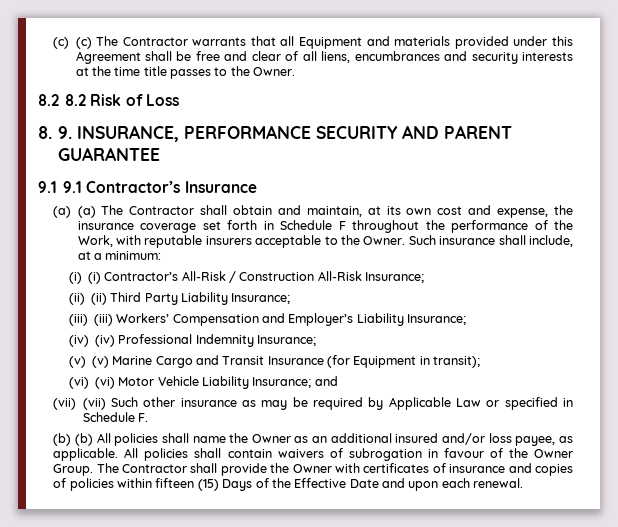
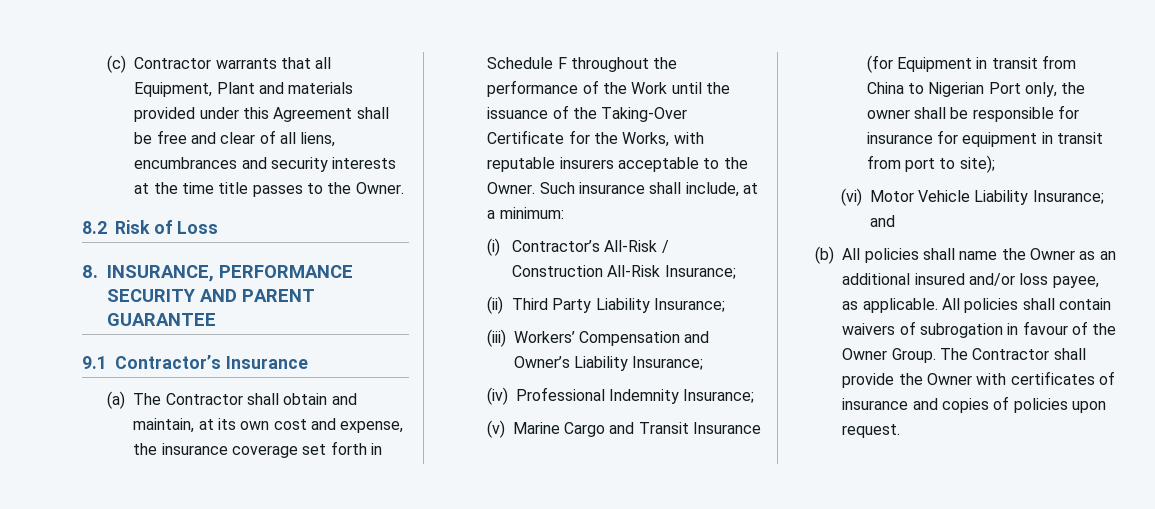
[53,36,119,49] (c) (c) The -> [107,55,127,73] (c)
[299,37,363,49] Equipment -> [134,82,255,97] Equipment, Plant
[65,94,87,106] 8.2 -> (107, 227) none
[58,126,73,139] 9. -> (98, 271) none
[63,181,83,193] 9.1 -> (107, 362) none
[77,206,96,218] (a) -> (126, 400) none
[77,235,113,247] Work, -> [631,82,730,94] [487,105,688,122] [487,130,670,147] Work until the issuance of the Taking-Over Certificate for the Works,
[87,272,101,284] (i) -> (500, 247) none
[90,293,107,305] (ii) -> (503, 305) none
[93,314,113,326] (iii) -> (506, 338) none
[288,313,354,326] Employer’s -> [513,356,570,368] Owner’s
[94,335,115,347] (iv) -> (508, 396) none
[91,356,109,368] (v) -> (505, 429) none
[433,356,481,368] [68,377,115,389] transit); // (vi) (vi) -> [991,55,1077,69] [866,82,1086,97] [866,105,1080,122] [866,130,1104,147] [866,155,995,173] [840,188,862,206] transit from China to Nigerian Port only, the owner shall be responsible for insurance for equipment in transit from port to site); // (vi)
[53,397,573,410] [82,412,148,422] [53,433,72,446] (vii) (vii) Such other insurance as may be required by Applicable Law or specified in Schedule F. // (b) -> (895, 221) none
[117,478,524,491] within fifteen (15) Days of the Effective Date and upon each renewal. -> [1071,401,1106,413] [842,424,901,438] upon request.

